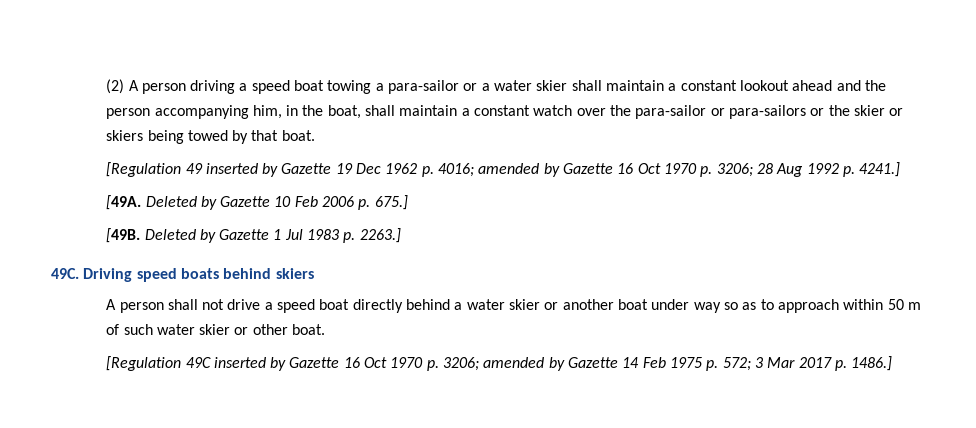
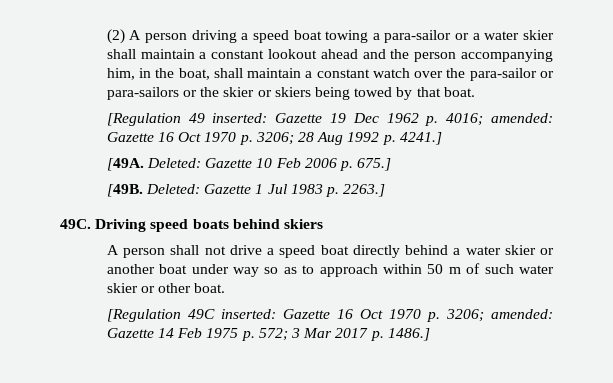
[205,163,279,177] inserted by -> [212,113,268,123] inserted:
[478,163,560,177] amended by -> [490,113,553,123] amended:
[145,196,217,210] Deleted by -> [147,158,202,168] Deleted:
[144,229,216,243] Deleted by -> [146,184,201,194] Deleted:
[213,357,565,371] inserted by Gazette 16 Oct 1970 p. 3206; amended by -> [220,309,553,322] inserted: Gazette 16 Oct 1970 p. 3206; amended:

